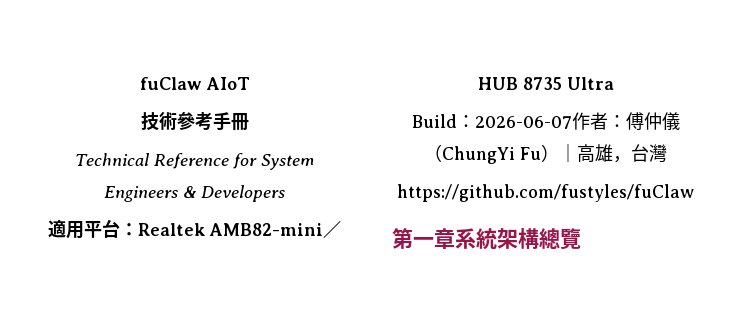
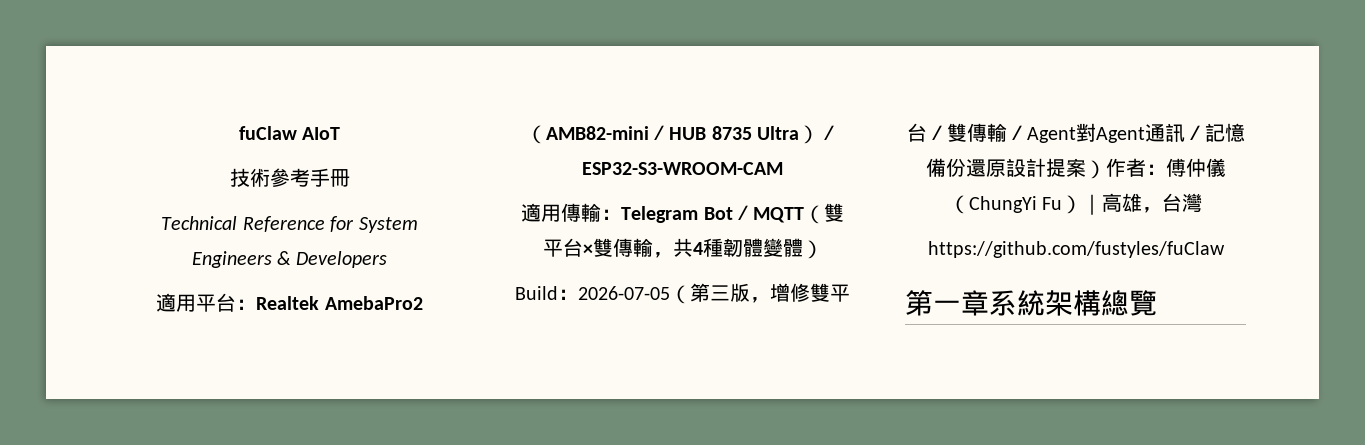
(205, 229) none -> [324,296,423,310] [526,125,547,144] AmebaPro2（
[411,114,572,129] // Build：2026-06-07 -> [798,125,839,144] [582,162,783,175] [521,203,844,224] [542,238,823,259] [515,283,850,304] [906,123,1245,143] [925,158,1106,179] ）／ESP32-S3-WROOM-CAM // 適用傳輸：Telegram Bot／MQTT（雙平台×雙傳輸，共4種韌體變體） // Build：2026-07-05（第三版，增修雙平台／雙傳輸／Agent對Agent通訊／記憶備份還原設計提案）

